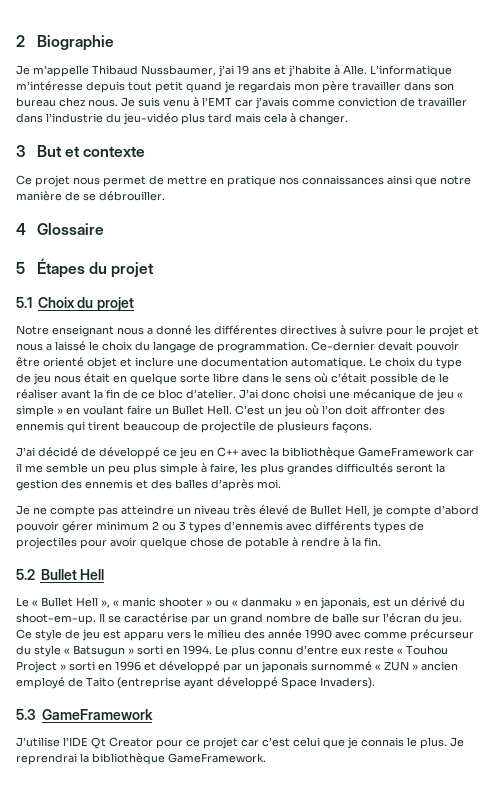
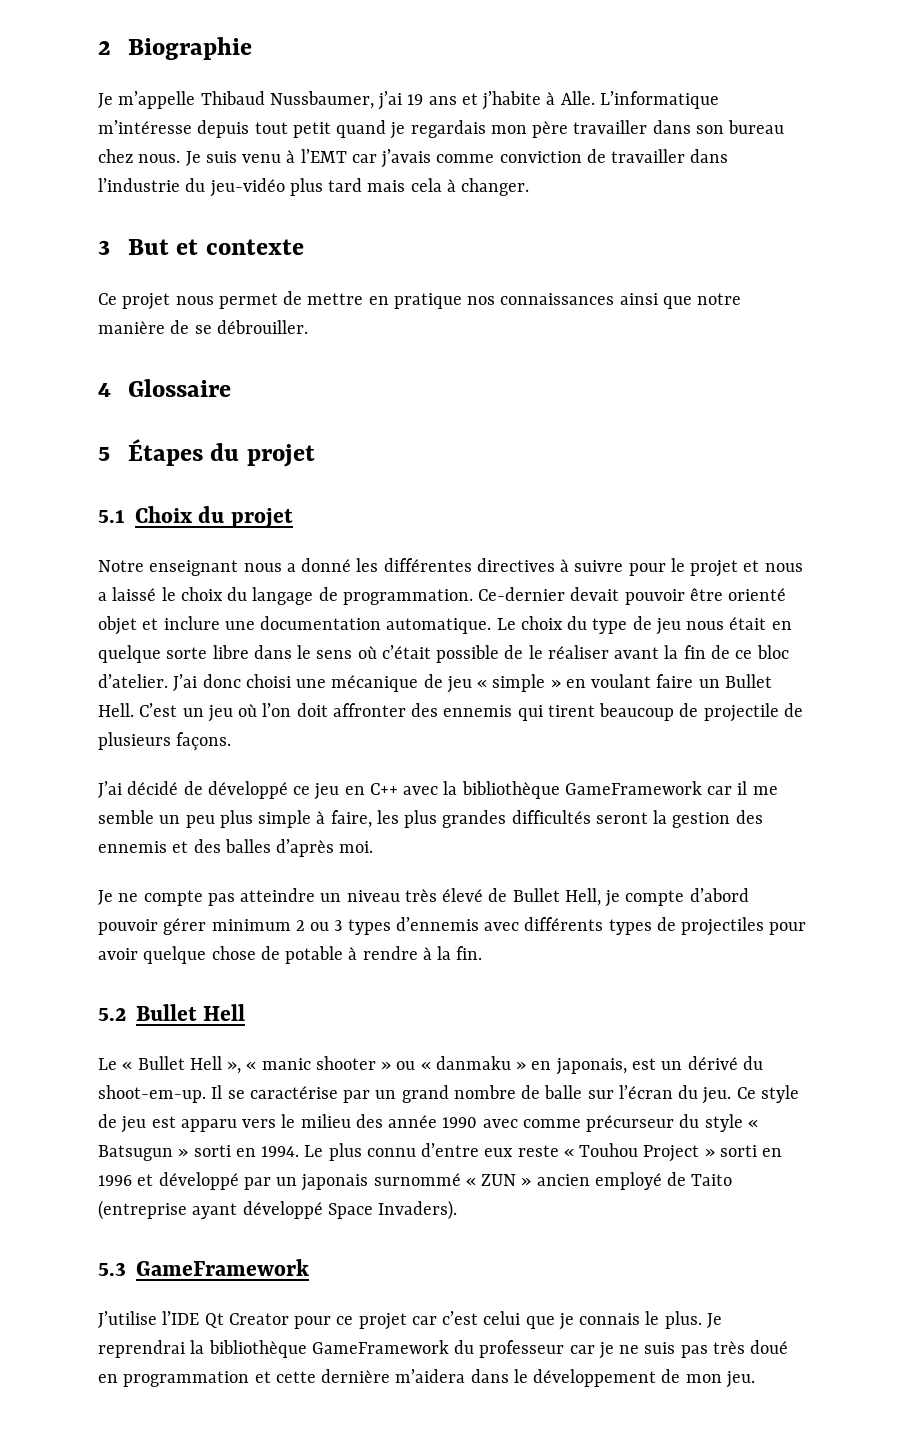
[168,753,266,763] GameFramework. -> [311,1340,789,1359] [98,1369,755,1388] GameFramework du professeur car je ne suis pas très doué en programmation et cette dernière m’aidera dans le développement de mon jeu.

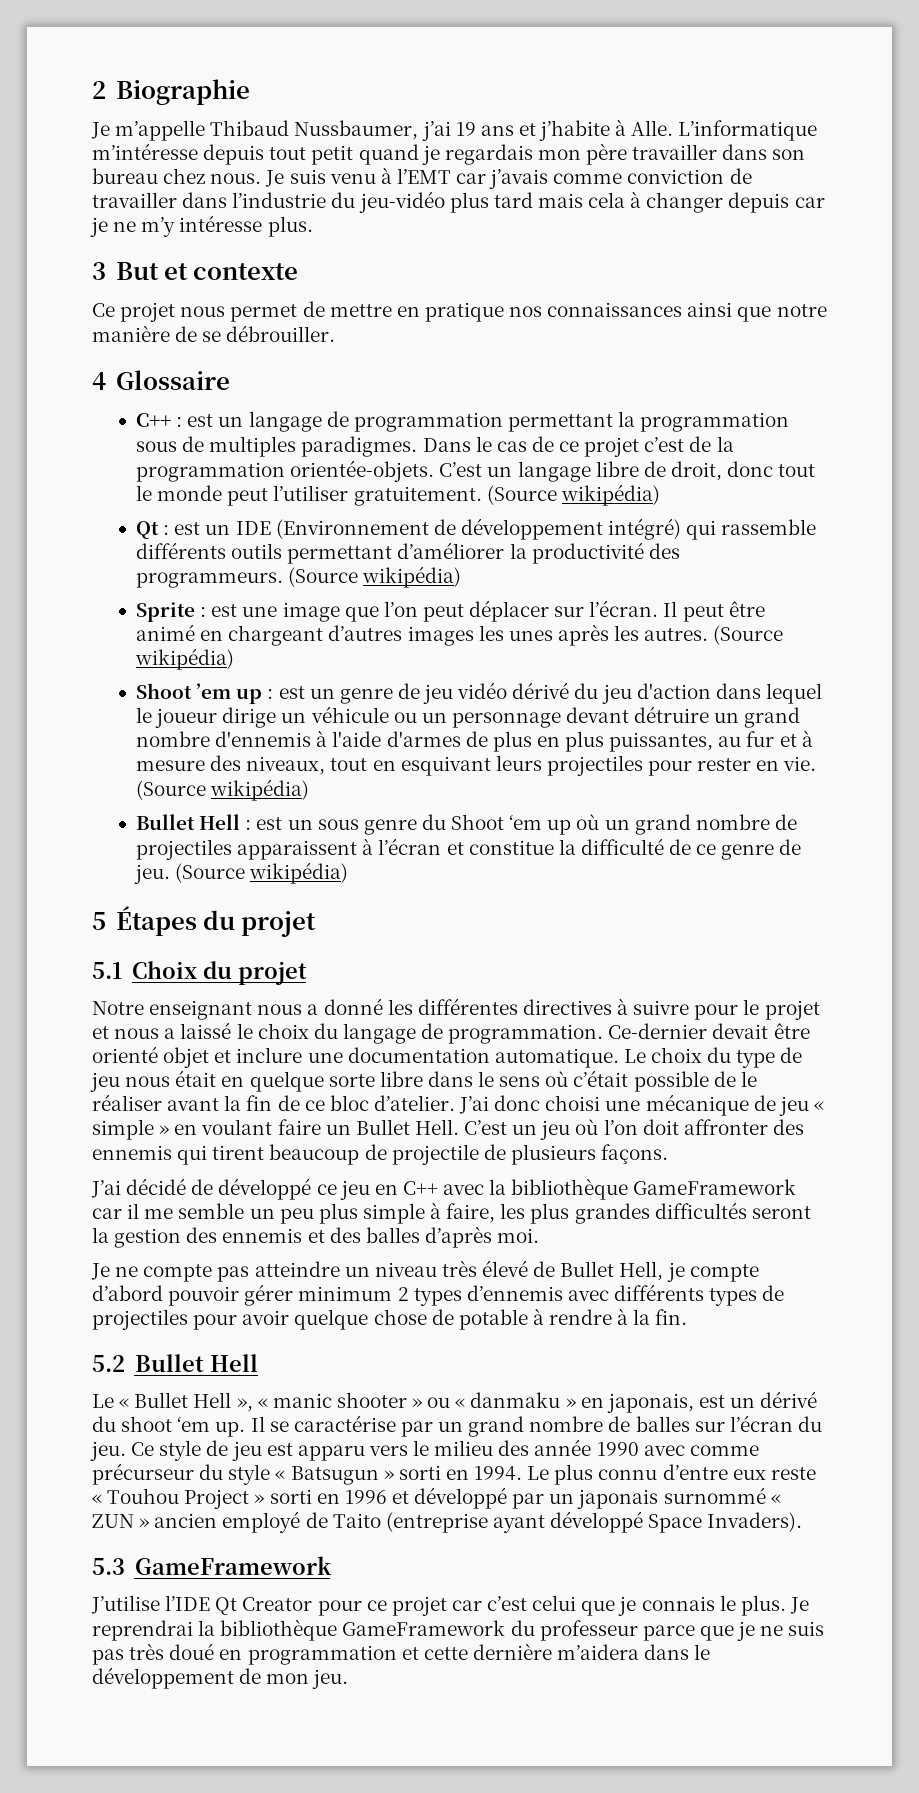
[461,178,530,196] changer. -> [646,192,825,213] [90,215,313,237] changer depuis car je ne m’y intéresse plus.
(231, 388) none -> [136,411,790,432] [136,436,734,457] [136,460,816,482] [136,484,660,506] [136,518,817,540] [136,542,680,564] [136,566,462,588] [136,600,765,622] [136,624,784,646] [135,648,235,670] [136,682,822,704] [136,706,801,728] [136,730,813,752] [136,755,817,776] [136,779,310,801] [136,814,797,835] [136,838,802,860] [134,862,349,884] // C++ : est un langage de programmation permettant la programmation sous de multiples paradigmes. Dans le cas de ce projet c’est de la programmation orientée-objets. C’est un langage libre de droit, donc tout le monde peut l’utiliser gratuitement. (Source wikipédia) // Qt : est un IDE (Environnement de développement intégré) qui rassemble différents outils permettant d’améliorer la productivité des programmeurs. (Source wikipédia) // Sprite : est une image que l’on peut déplacer sur l’écran. Il peut être animé en chargeant d’autres images les unes après les autres. (Source wikipédia) // Shoot ’em up : est un genre de jeu vidéo dérivé du jeu d'action dans lequel le joueur dirige un véhicule ou un personnage devant détruire un grand nombre d'ennemis à l'aide d'armes de plus en plus puissantes, au fur et à mesure des niveaux, tout en esquivant leurs projectiles pour rester en vie. (Source wikipédia) // Bullet Hell : est un sous genre du Shoot ‘em up où un grand nombre de projectiles apparaissent à l’écran et constitue la difficulté de ce genre de jeu. (Source wikipédia)
[624,589,685,605] pouvoir -> (769, 1031) none
[310,920,343,931] ou 3 -> (409, 1294) none
[98,1085,206,1103] shoot-em-up. -> [121,1416,246,1437] shoot ‘em up.
[544,1085,583,1099] balle -> [635,1416,690,1432] balles
[569,1345,595,1354] car -> [642,1625,734,1641] parce que

